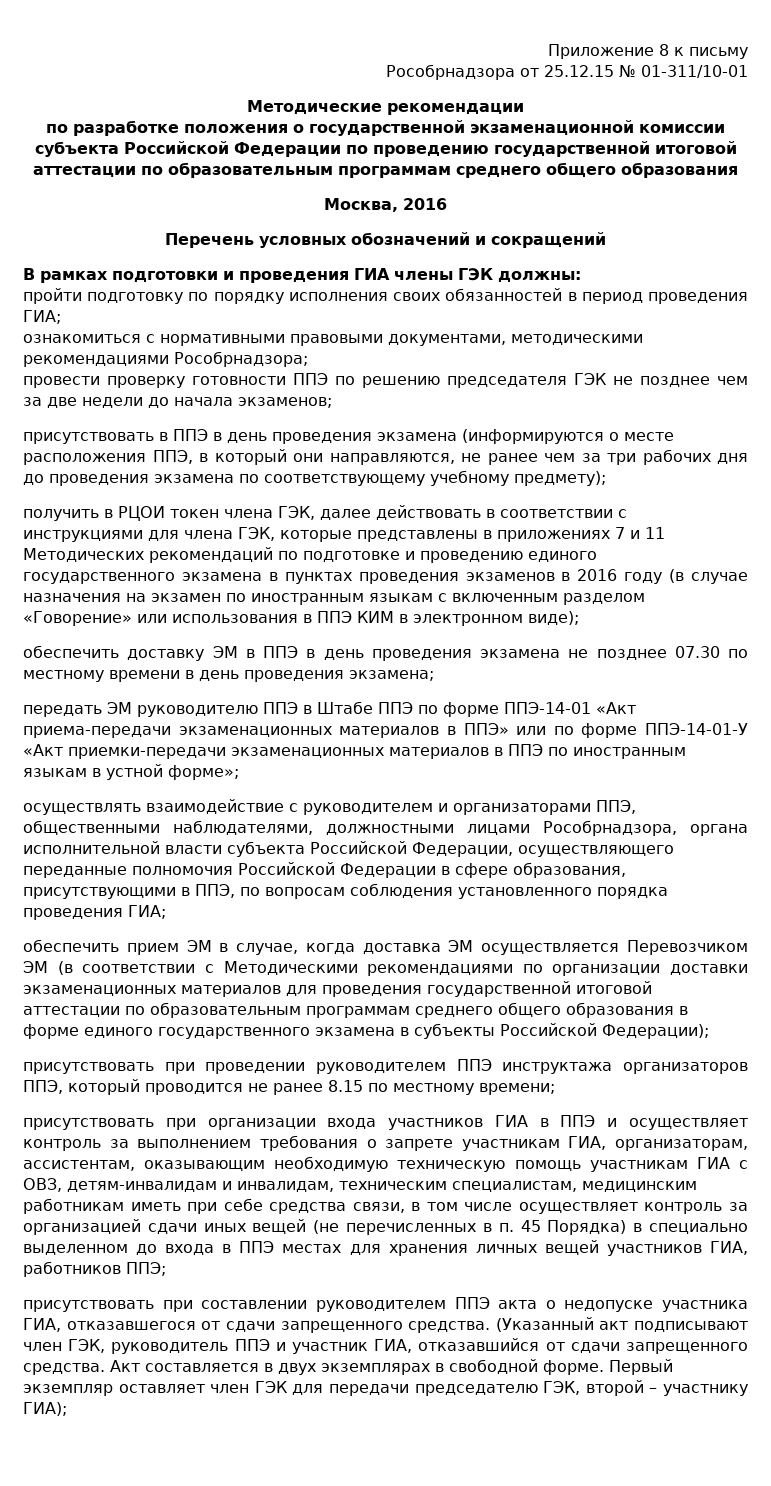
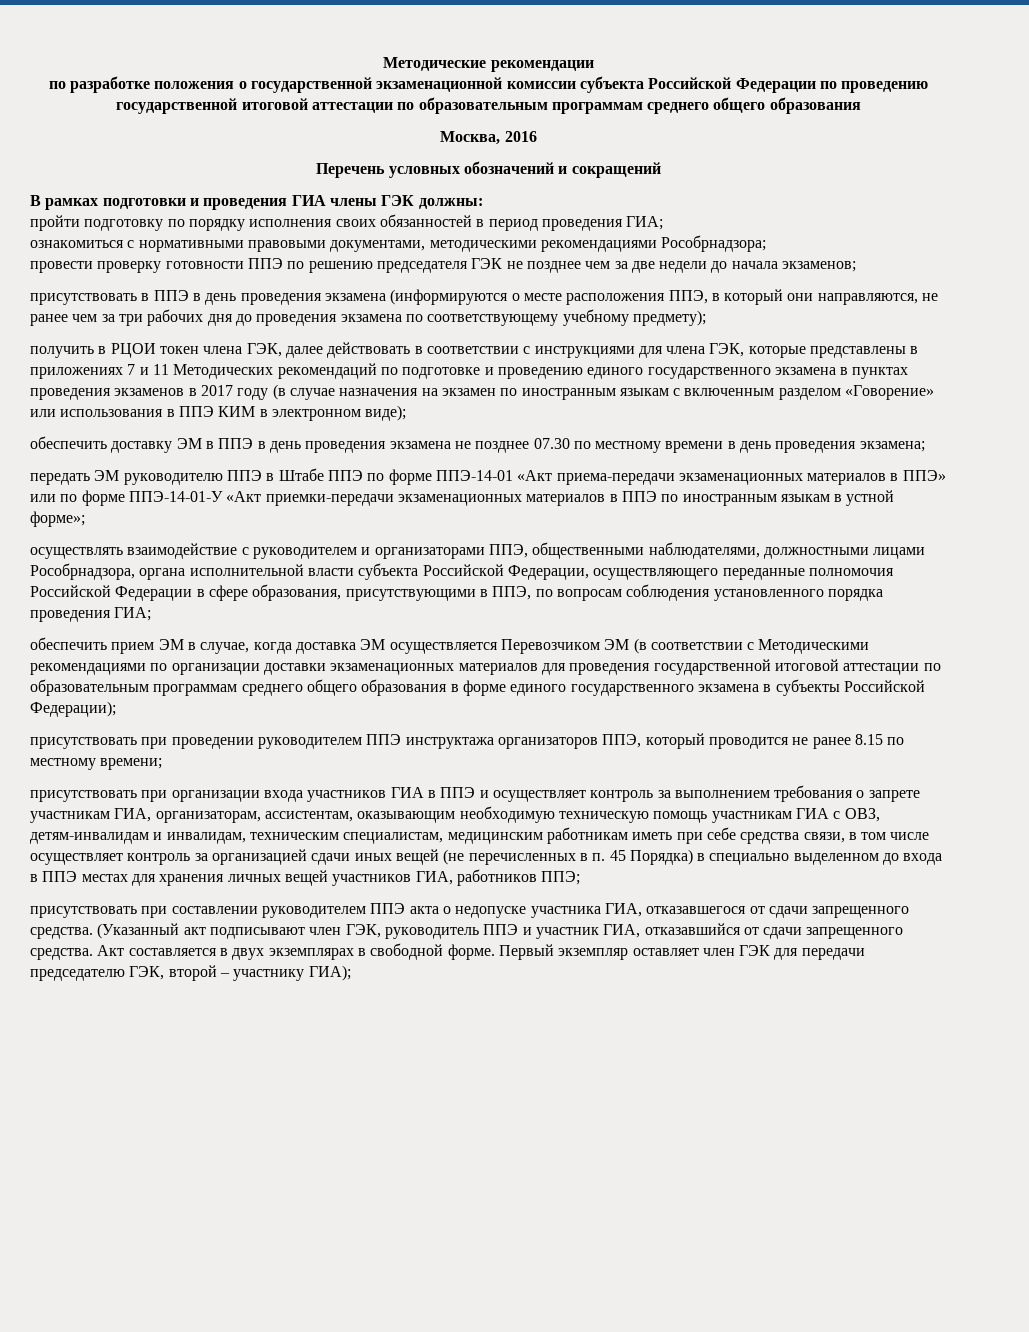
[548,44,748,59] [386,64,748,80] Приложение 8 к письму // Рособрнадзора от 25.12.15 № 01-311/10-01 // -> (383, 64) none
[577,569,618,581] 2016 -> [200,385,233,396] 2017

